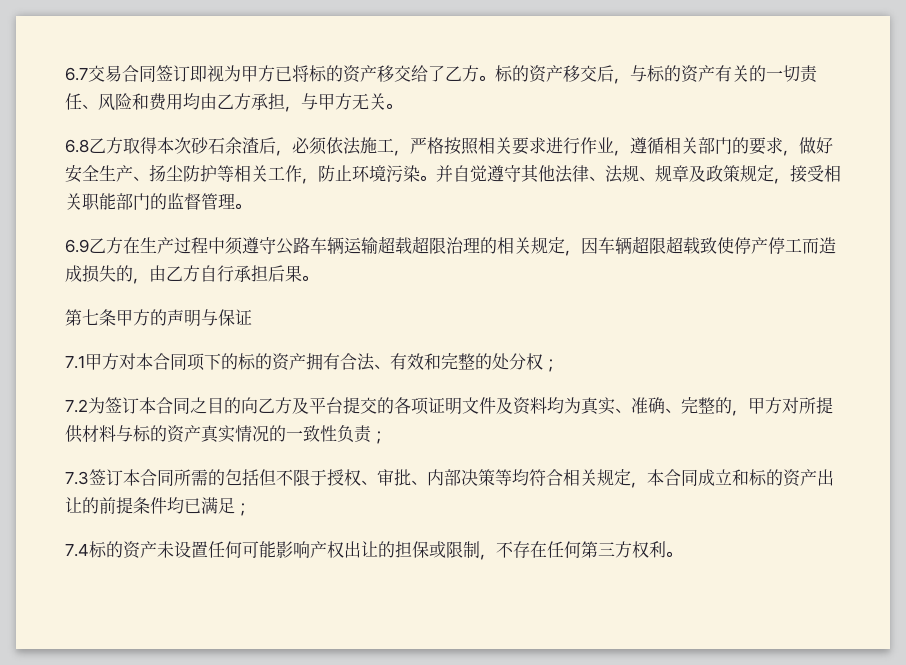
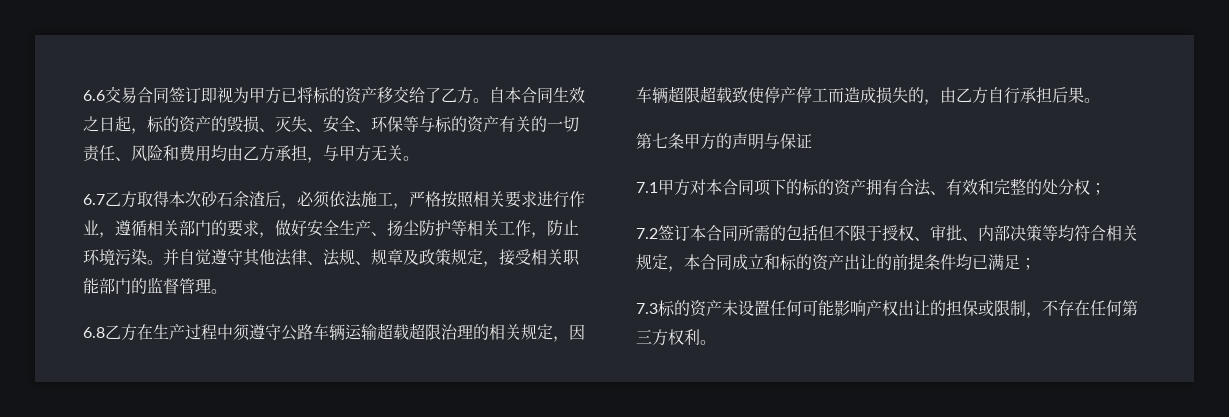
[65,67,88,81] 6.7 -> [83,90,105,101] 6.6
[495,65,630,84] 标的资产移交后， -> [489,87,585,103] [83,116,419,134] 自本合同生效之日起，标的资产的毁损、灭失、安全、环保等
[65,139,89,153] 6.8 -> [83,194,105,205] 6.7
[65,239,89,253] 6.9 -> [83,327,105,338] 6.8
[88,397,833,416] [65,425,387,444] [65,471,89,485] 为签订本合同之目的向乙方及平台提交的各项证明文件及资料均为真实、准确、完整的，甲方对所提供材料与标的资产真实情况的一致性负责； // 7.3 -> (658, 233) none
[65,543,89,557] 7.4 -> [636,303,658,314] 7.3

